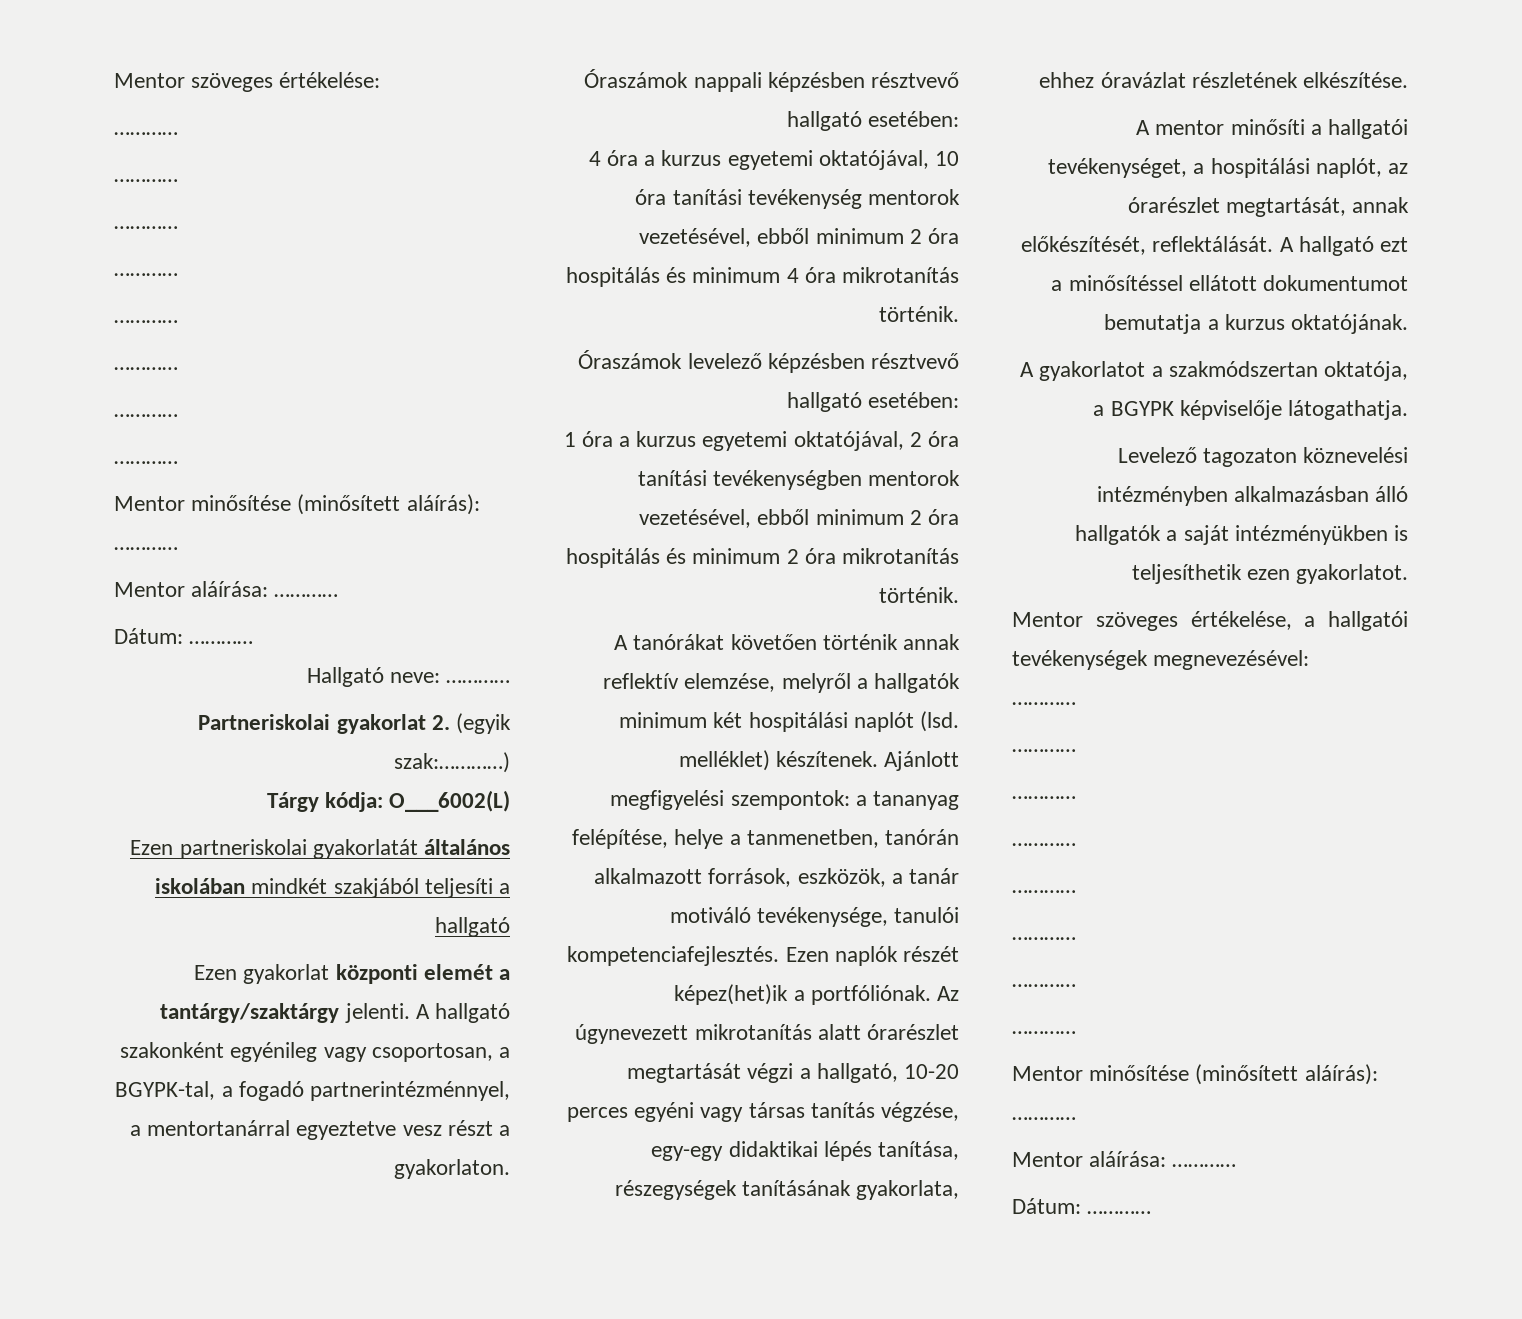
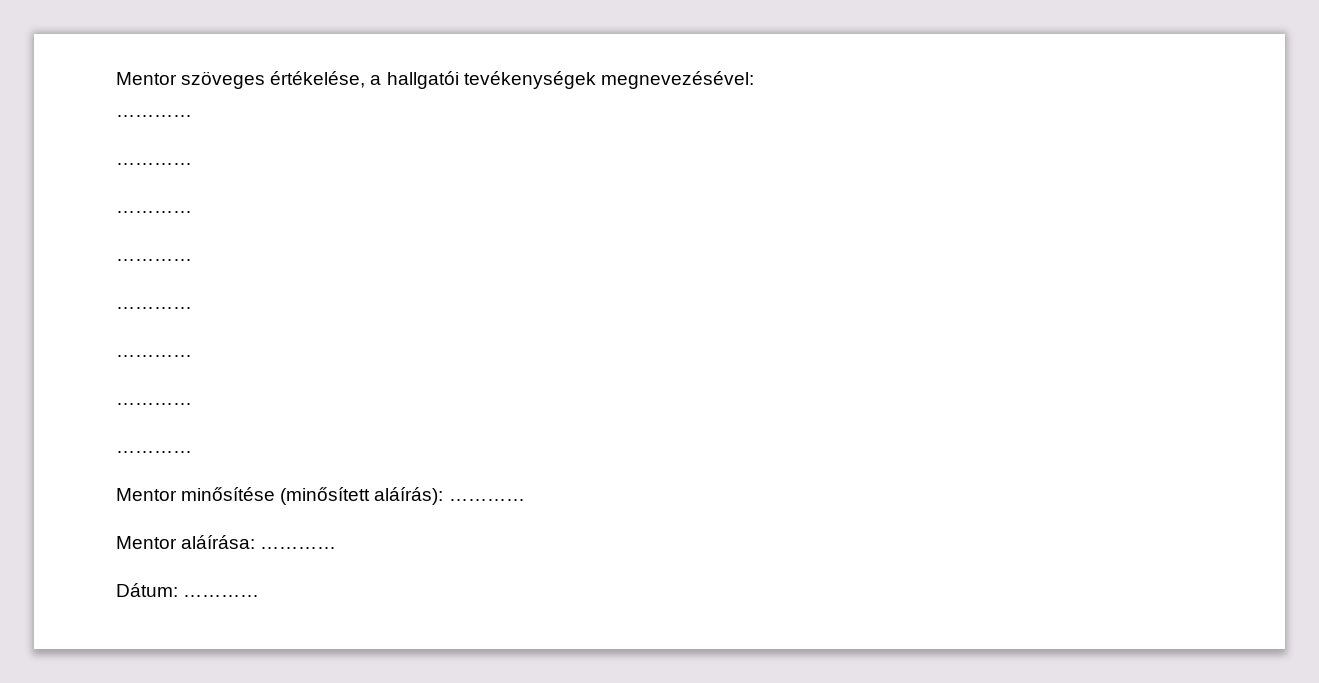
[114,72,381,92] [114,132,178,135] [114,179,178,182] [114,226,178,229] [114,273,178,276] [114,320,178,323] [114,367,178,370] [114,414,178,417] [114,461,178,464] [114,494,480,515] [114,547,178,550] [114,581,339,597] [114,628,254,644] [306,667,510,687] [198,713,511,734] [394,752,510,773] [266,790,510,812] [130,839,510,859] [155,878,510,898] [435,917,510,937] [194,964,510,984] [160,1003,510,1023] [120,1042,510,1062] [115,1081,510,1101] [129,1120,510,1140] [394,1159,510,1179] [584,69,959,92] [786,111,959,131] [588,150,959,170] [635,189,960,209] [639,228,959,247] [565,267,959,287] [879,306,959,322] [578,350,959,373] [786,392,959,412] [563,431,959,451] [637,470,960,490] [639,509,959,528] [565,548,959,568] [879,587,959,603] [614,634,960,650] [603,673,960,693] [619,711,959,732] [678,750,959,771] [610,790,959,810] [572,829,959,849] [594,868,959,887] [669,907,959,927] [567,946,959,966] [674,984,959,1005] [575,1024,959,1044] [627,1063,959,1083] [566,1102,959,1122] [651,1141,959,1161] [614,1180,959,1200] [1039,72,1408,88] [1136,119,1408,139] [1048,158,1408,178] [1127,197,1409,217] [1021,236,1408,256] [1051,275,1408,291] [1104,314,1408,334] [1020,361,1408,381] [1093,400,1408,420] [1117,447,1408,467] [1096,486,1408,506] [1075,525,1408,545] [1131,564,1408,584] [1012,612,1178,631] Mentor szöveges értékelése: // ………… // ………… // ………… // ………… // ………… // ………… // ………… // ………… // Mentor minősítése (minősített aláírás): ………… // Mentor aláírása: ………… // Dátum: ………… // Hallgató neve: ………… // Partneriskolai gyakorlat 2. (egyik szak:…………) // Tárgy kódja: O___6002(L) // Ezen partneriskolai gyakorlatát általános iskolában mindkét szakjából teljesíti a hallgató // Ezen gyakorlat központi elemét a tantárgy/szaktárgy jelenti. A hallgató szakonként egyénileg vagy csoportosan, a BGYPK-tal, a fogadó partnerintézménnyel, a mentortanárral egyeztetve vesz részt a gyakorlaton. // Óraszámok nappali képzésben résztvevő hallgató esetében: // 4 óra a kurzus egyetemi oktatójával, 10 óra tanítási tevékenység mentorok vezetésével, ebből minimum 2 óra hospitálás és minimum 4 óra mikrotanítás történik. // Óraszámok levelező képzésben résztvevő hallgató esetében: // 1 óra a kurzus egyetemi oktatójával, 2 óra tanítási tevékenységben mentorok vezetésével, ebből minimum 2 óra hospitálás és minimum 2 óra mikrotanítás történik. // A tanórákat követően történik annak reflektív elemzése, melyről a hallgatók minimum két hospitálási naplót (lsd. melléklet) készítenek. Ajánlott megfigyelési szempontok: a tananyag felépítése, helye a tanmenetben, tanórán alkalmazott források, eszközök, a tanár motiváló tevékenysége, tanulói kompetenciafejlesztés. Ezen naplók részét képez(het)ik a portfóliónak. Az úgynevezett mikrotanítás alatt órarészlet megtartását végzi a hallgató, 10-20 perces egyéni vagy társas tanítás végzése, egy-egy didaktikai lépés tanítása, részegységek tanításának gyakorlata, ehhez óravázlat részletének elkészítése. // A mentor minősíti a hallgatói tevékenységet, a hospitálási naplót, az órarészlet megtartását, annak előkészítését, reflektálását. A hallgató ezt a minősítéssel ellátott dokumentumot bemutatja a kurzus oktatójának. // A gyakorlatot a szakmódszertan oktatója, a BGYPK képviselője látogathatja. // Levelező tagozaton köznevelési intézményben alkalmazásban álló hallgatók a saját intézményükben is teljesíthetik ezen gyakorlatot. // Mentor szöveges -> [116,71,266,89] Mentor szöveges

